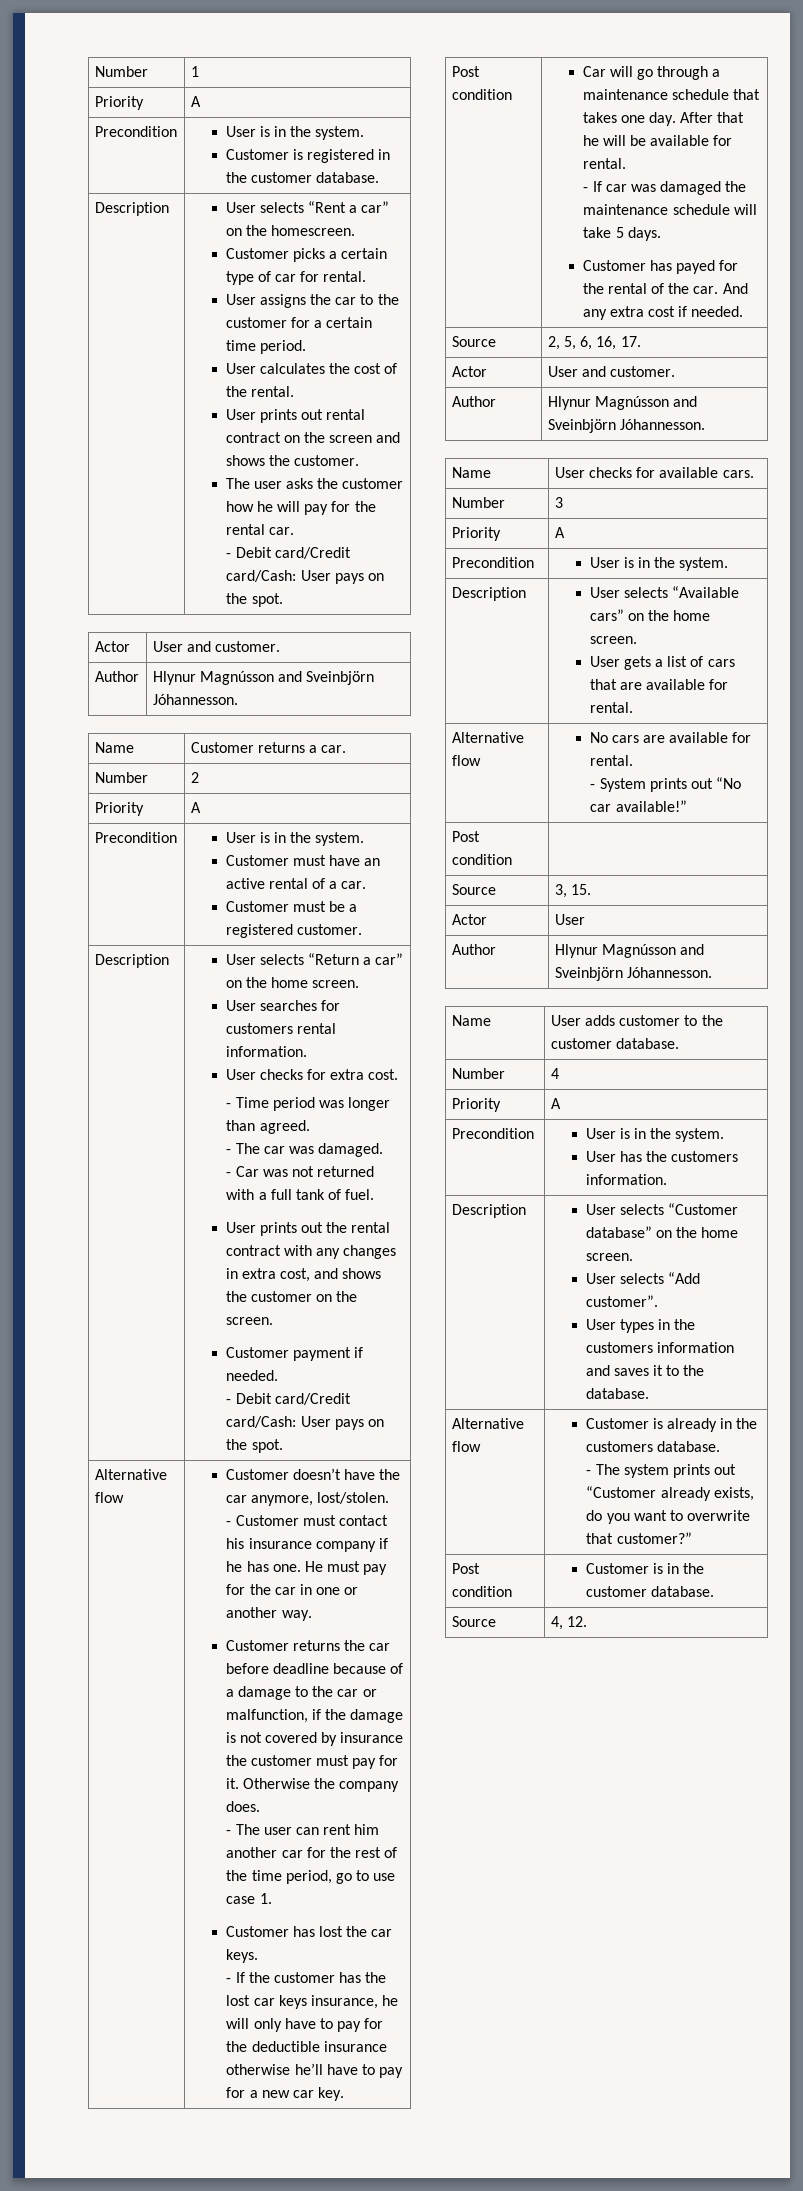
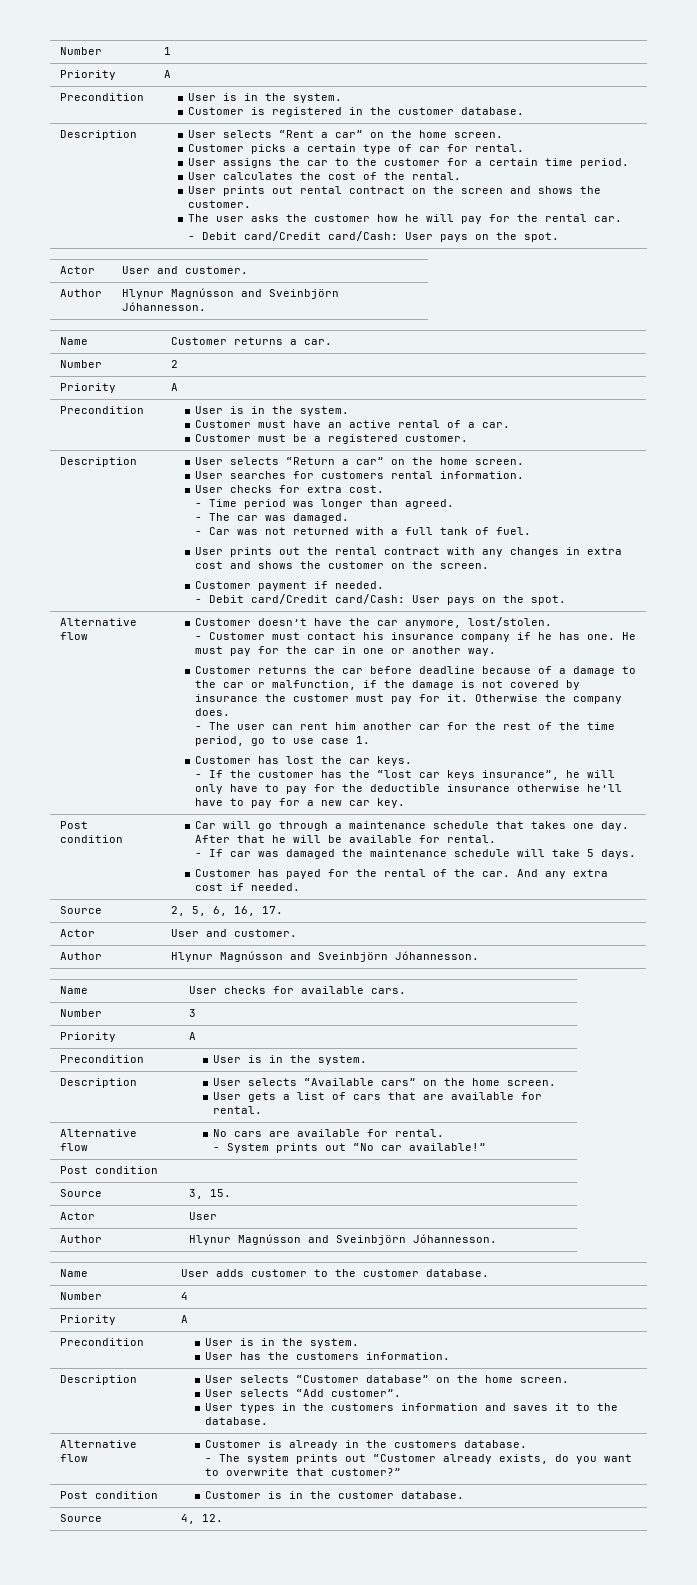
[271,225,356,236] homescreen. -> [418,130,503,138] home screen.
[280,1268,311,1282] cost, -> [194,561,223,569] cost
[226,1995,251,2006] lost -> [376,770,412,778] “lost
[310,1995,378,2009] insurance, -> [481,770,559,780] insurance”,

